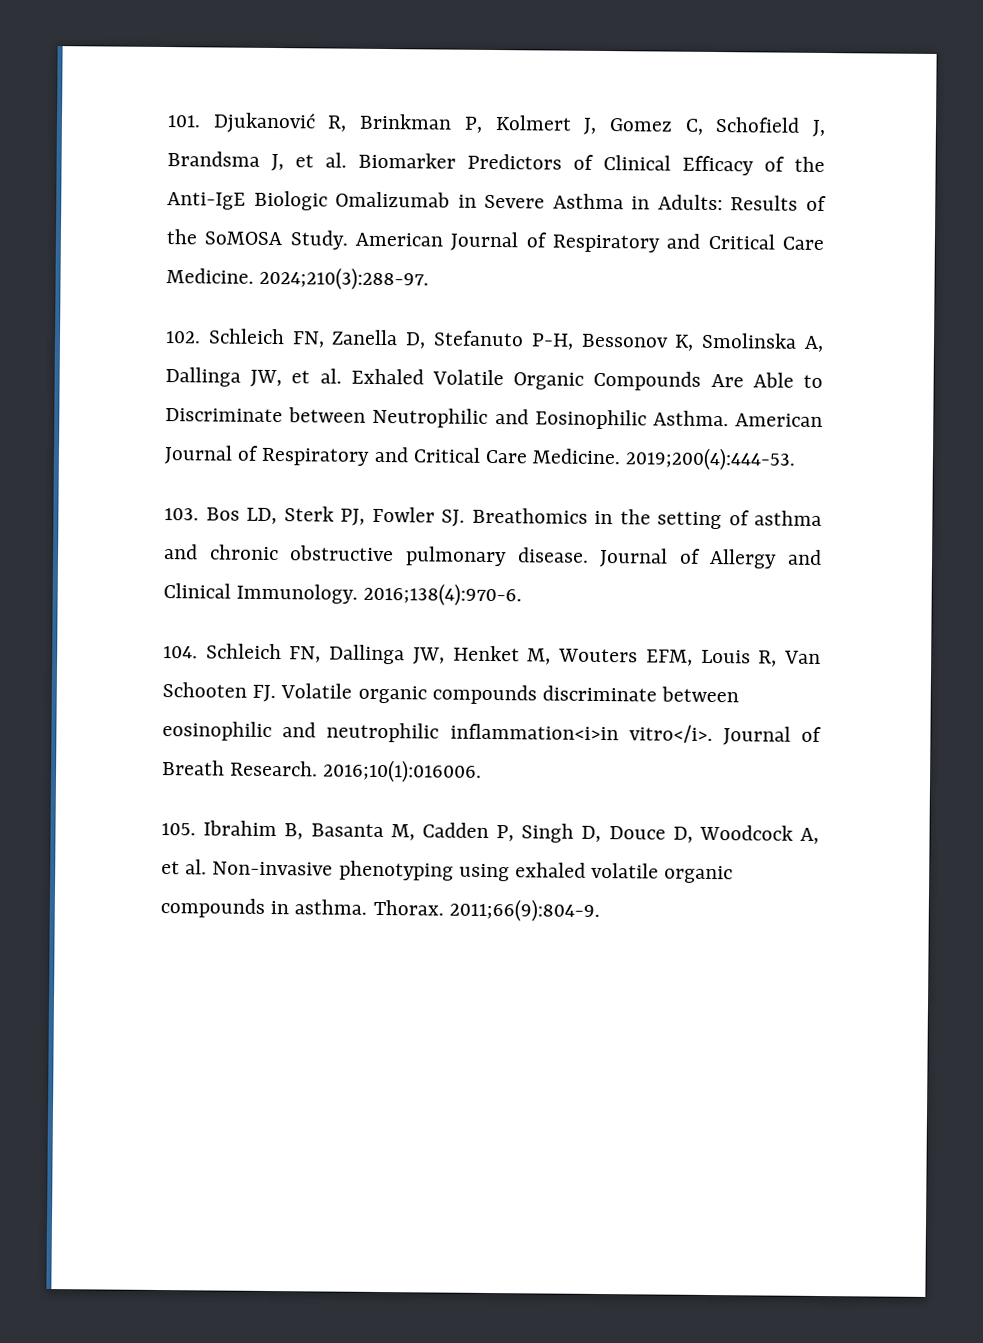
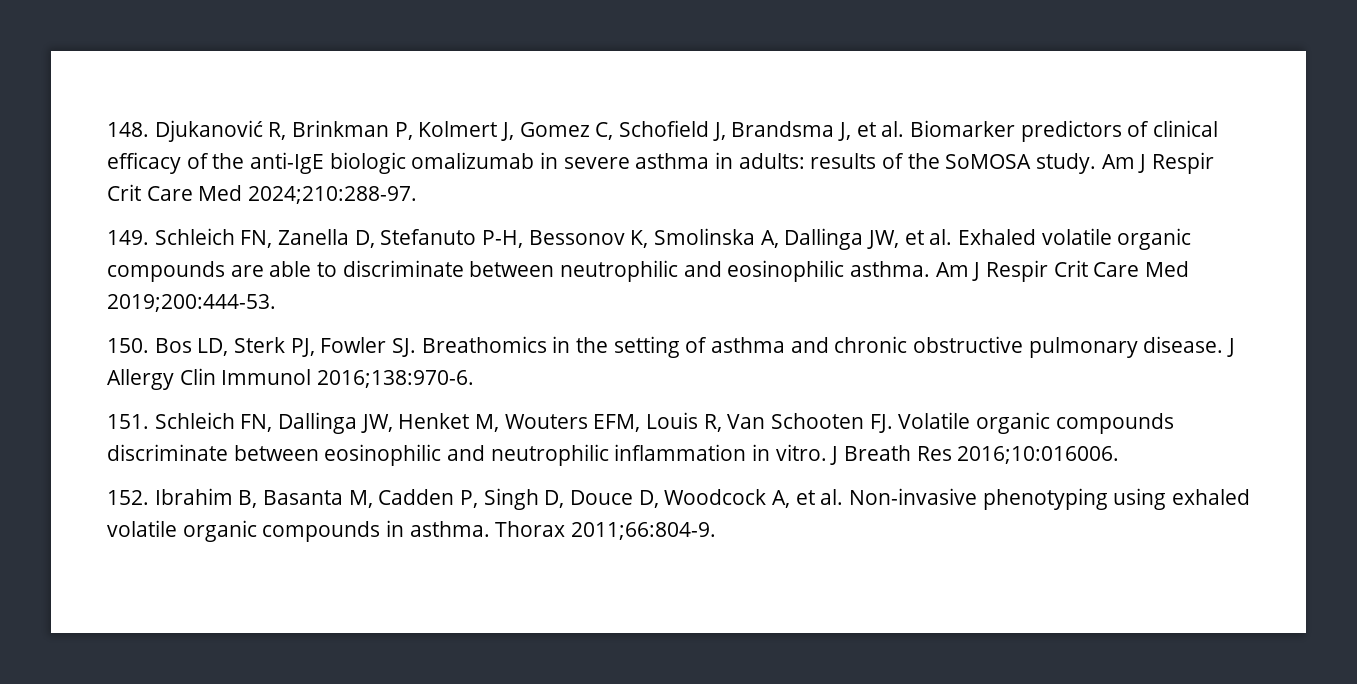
[167,115,201,128] 101. -> [107,122,149,137] 148.
[467,153,825,176] [167,190,827,212] [166,229,824,253] [166,266,430,291] [165,331,201,344] Predictors of Clinical Efficacy of the Anti-IgE Biologic Omalizumab in Severe Asthma in Adults: Results of the SoMOSA Study. American Journal of Respiratory and Critical Care Medicine. 2024;210(3):288-97. // 102. -> [1020,120,1219,142] [107,152,1215,174] [107,184,418,204] [107,230,149,245] predictors of clinical efficacy of the anti-IgE biologic omalizumab in severe asthma in adults: results of the SoMOSA study. Am J Respir Crit Care Med 2024;210:288-97. // 149.
[431,369,823,391] [165,407,824,430] [164,445,797,471] [164,508,199,521] Volatile Organic Compounds Are Able to Discriminate between Neutrophilic and Eosinophilic Asthma. American Journal of Respiratory and Critical Care Medicine. 2019;200(4):444-53. // 103. -> [1041,228,1192,250] [107,260,1190,282] [107,294,276,312] [107,338,149,353] volatile organic compounds are able to discriminate between neutrophilic and eosinophilic asthma. Am J Respir Crit Care Med 2019;200:444-53. // 150.
[599,547,822,569] [163,582,523,607] [163,646,198,659] Journal of Allergy and Clinical Immunology. 2016;138(4):970-6. // 104. -> [1227,338,1236,357] [107,368,475,390] [107,414,149,429] J Allergy Clin Immunol 2016;138:970-6. // 151.
[449,723,822,746] [162,759,483,783] [161,823,196,836] inflammation<i>in vitro</i>. Journal of Breath Research. 2016;10(1):016006. // 105. -> [614,444,1120,465] [107,490,149,505] inflammation in vitro. J Breath Res 2016;10:016006. // 152.
[372,898,600,922] Thorax. 2011;66(9):804-9. -> [495,521,717,540] Thorax 2011;66:804-9.

